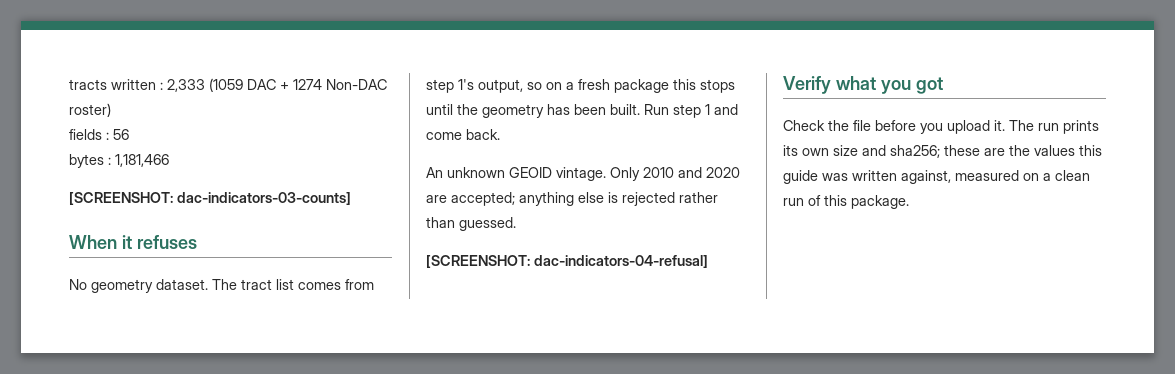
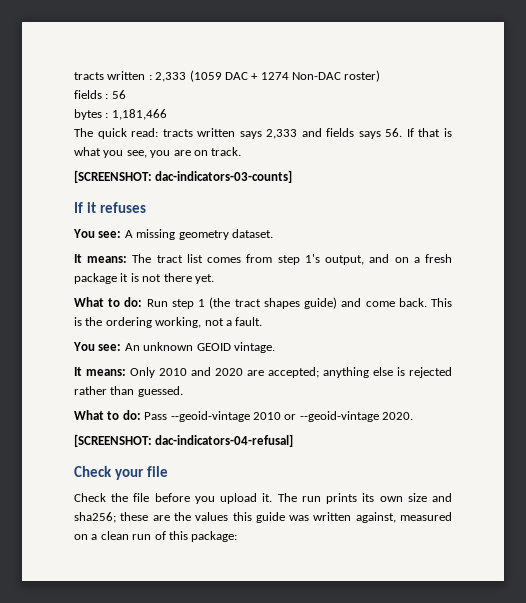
(169, 160) none -> [74,128,453,139] [74,147,242,158] // The quick read: tracts written says 2,333 and fields says 56. If that is what you see, you are on track.
[69,235,117,249] When -> [74,202,83,213] If
[69,279,87,290] No -> [73,229,176,240] You see: A missing
(208, 284) none -> [74,254,128,263] // It means:
[527,82,542,90] so -> [369,254,390,263] and
[673,79,735,93] [426,104,738,118] [426,129,500,140] this stops until the geometry has been built. Run step 1 and come back. // -> [120,273,214,284] [74,297,452,309] [74,317,263,328] [73,342,122,351] it is not there yet. // What to do: Run step 1 (the tract shapes guide) and come back. This is the ordering working, not a fault. // You see:
(606, 174) none -> [74,367,126,376] // It means:
[426,255,708,268] [783,76,943,94] [SCREENSHOT: dac-indicators-04-refusal] // Verify what you got -> [74,410,413,422] [74,434,294,447] [74,466,168,480] What to do: Pass --geoid-vintage 2010 or --geoid-vintage 2020. // [SCREENSHOT: dac-indicators-04-refusal] // Check your file
[851,195,909,209] package. -> [191,531,238,542] package:

